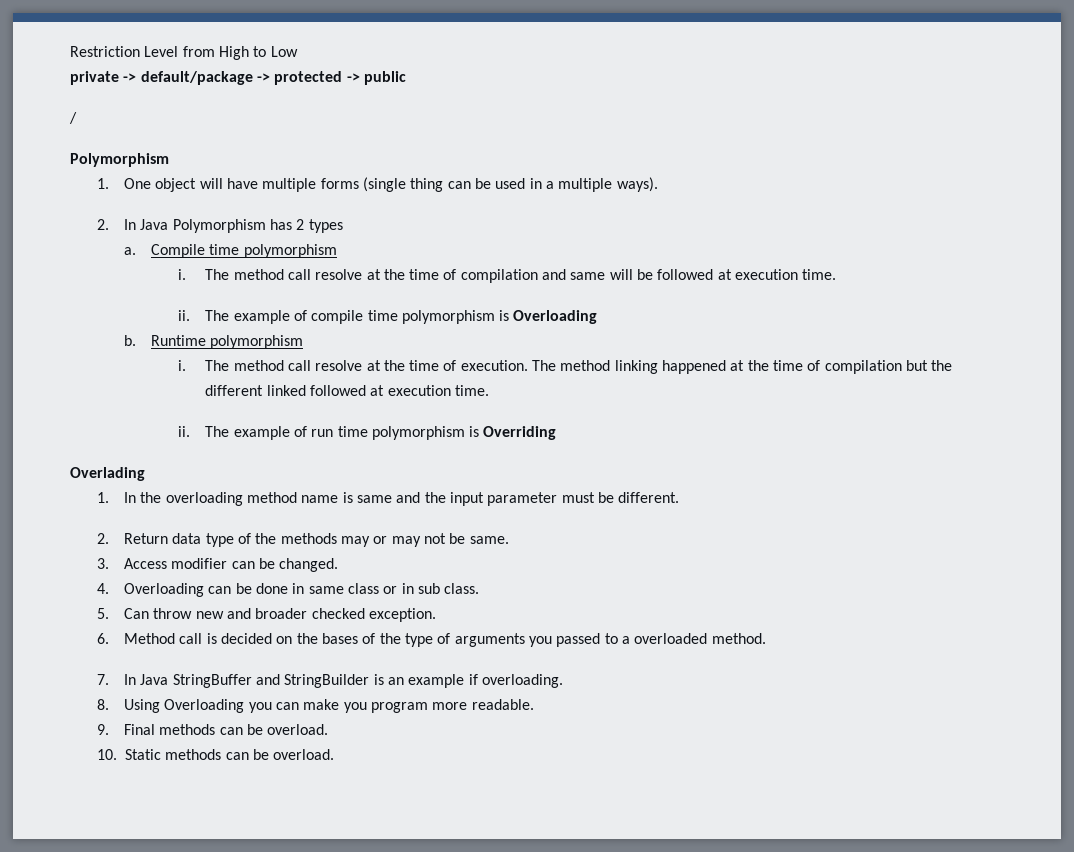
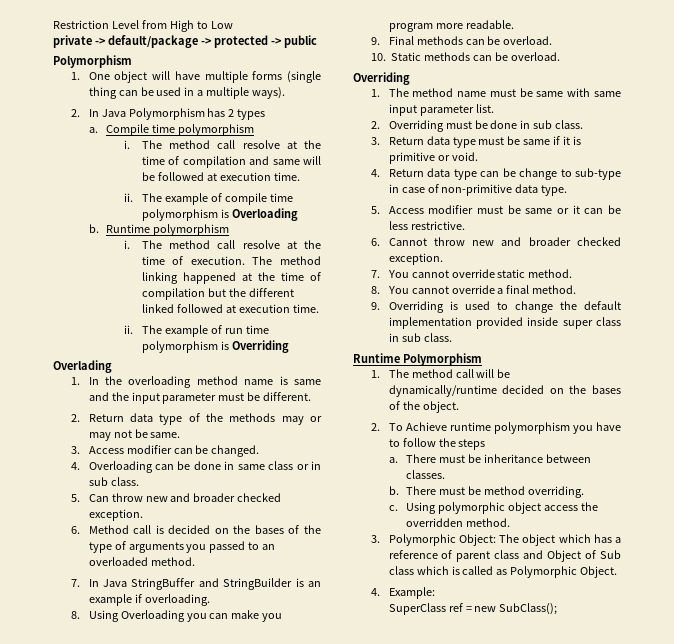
[69,112,77,124] // / -> (317, 41) none
[621,636,630,644] a -> [262,544,276,550] an
(335, 754) none -> [353,72,410,85] [370,88,621,97] [388,104,494,116] [370,120,584,132] [370,136,582,148] [388,152,478,164] [370,168,621,180] [388,184,568,196] [370,205,621,214] [388,221,465,230] [370,237,621,246] [388,253,443,265] [370,269,573,278] [370,285,577,294] [370,301,621,313] [388,317,621,329] [388,333,452,342] [353,353,482,366] [370,369,511,378] [388,385,621,397] [388,401,459,413] [370,422,621,434] [388,438,486,450] [388,454,592,463] [406,470,446,479] [388,486,585,498] [388,502,599,514] [406,518,511,527] [370,534,621,546] [388,550,621,562] [388,566,618,578] [370,587,435,599] [388,603,558,615] // Overriding // 1. The method name must be same with same input parameter list. // 2. Overriding must be done in sub class. // 3. Return data type must be same if it is primitive or void. // 4. Return data type can be change to sub-type in case of non-primitive data type. // 5. Access modifier must be same or it can be less restrictive. // 6. Cannot throw new and broader checked exception. // 7. You cannot override static method. // 8. You cannot override a final method. // 9. Overriding is used to change the default implementation provided inside super class in sub class. // Runtime Polymorphism // 1. The method call will be dynamically/runtime decided on the bases of the object. // 2. To Achieve runtime polymorphism you have to follow the steps // a. There must be inheritance between classes. // b. There must be method overriding. // c. Using polymorphic object access the overridden method. // 3. Polymorphic Object: The object which has a reference of parent class and Object of Sub class which is called as Polymorphic Object. // 4. Example: // SuperClass ref = new SubClass();

